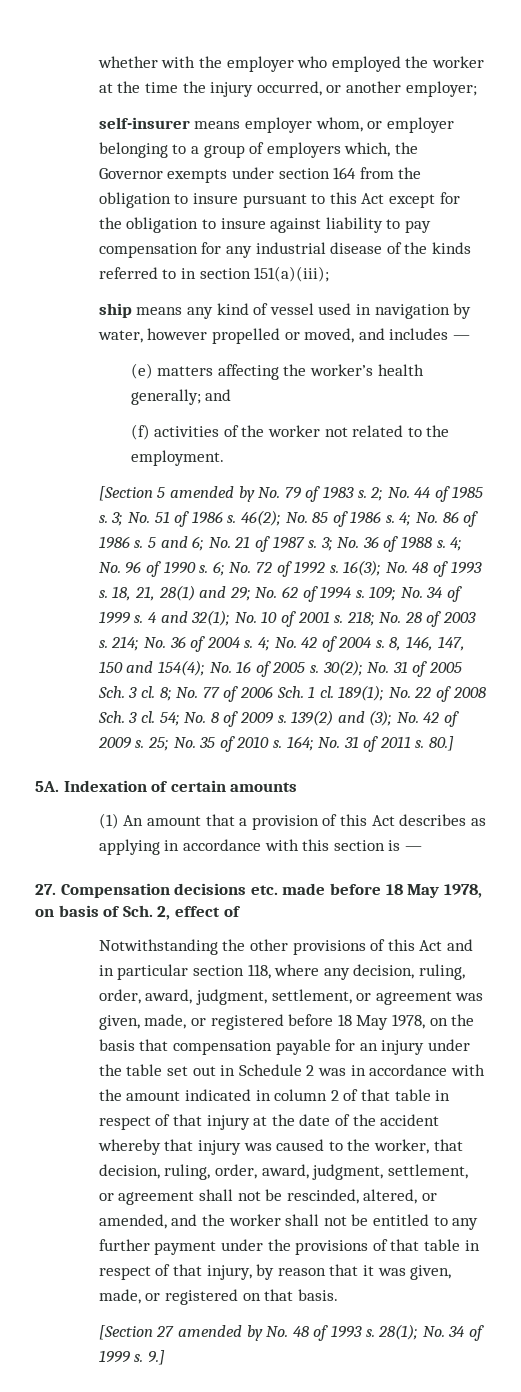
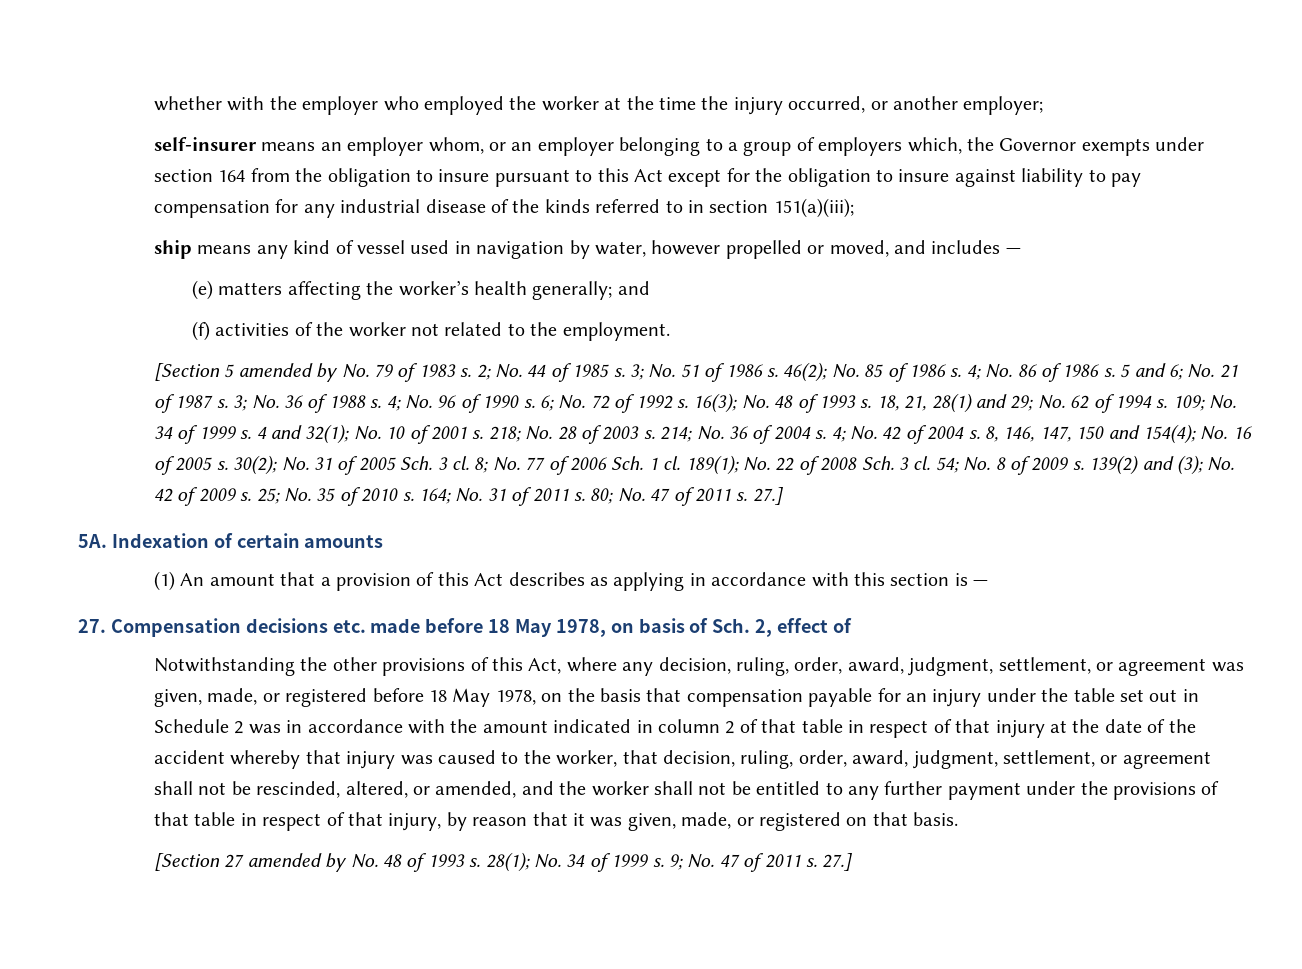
(241, 125) none -> [320,142,342,151] an
(383, 125) none -> [511,142,533,151] an
[429,736,455,751] 80.] -> [590,487,783,506] 80; No. 47 of 2011 s. 27.]
[419,939,473,951] [98,964,271,980] Act and in particular section 118, -> [528,658,562,674] Act,
[147,1350,165,1365] 9.] -> [668,853,853,872] 9; No. 47 of 2011 s. 27.]

